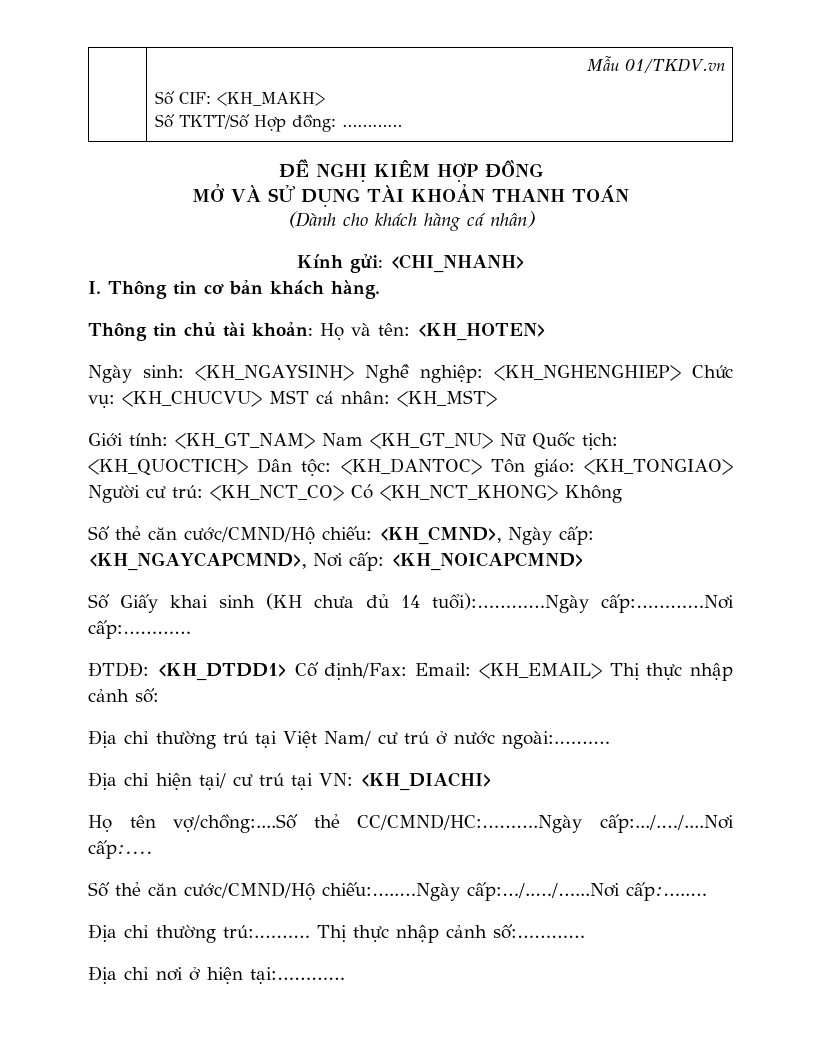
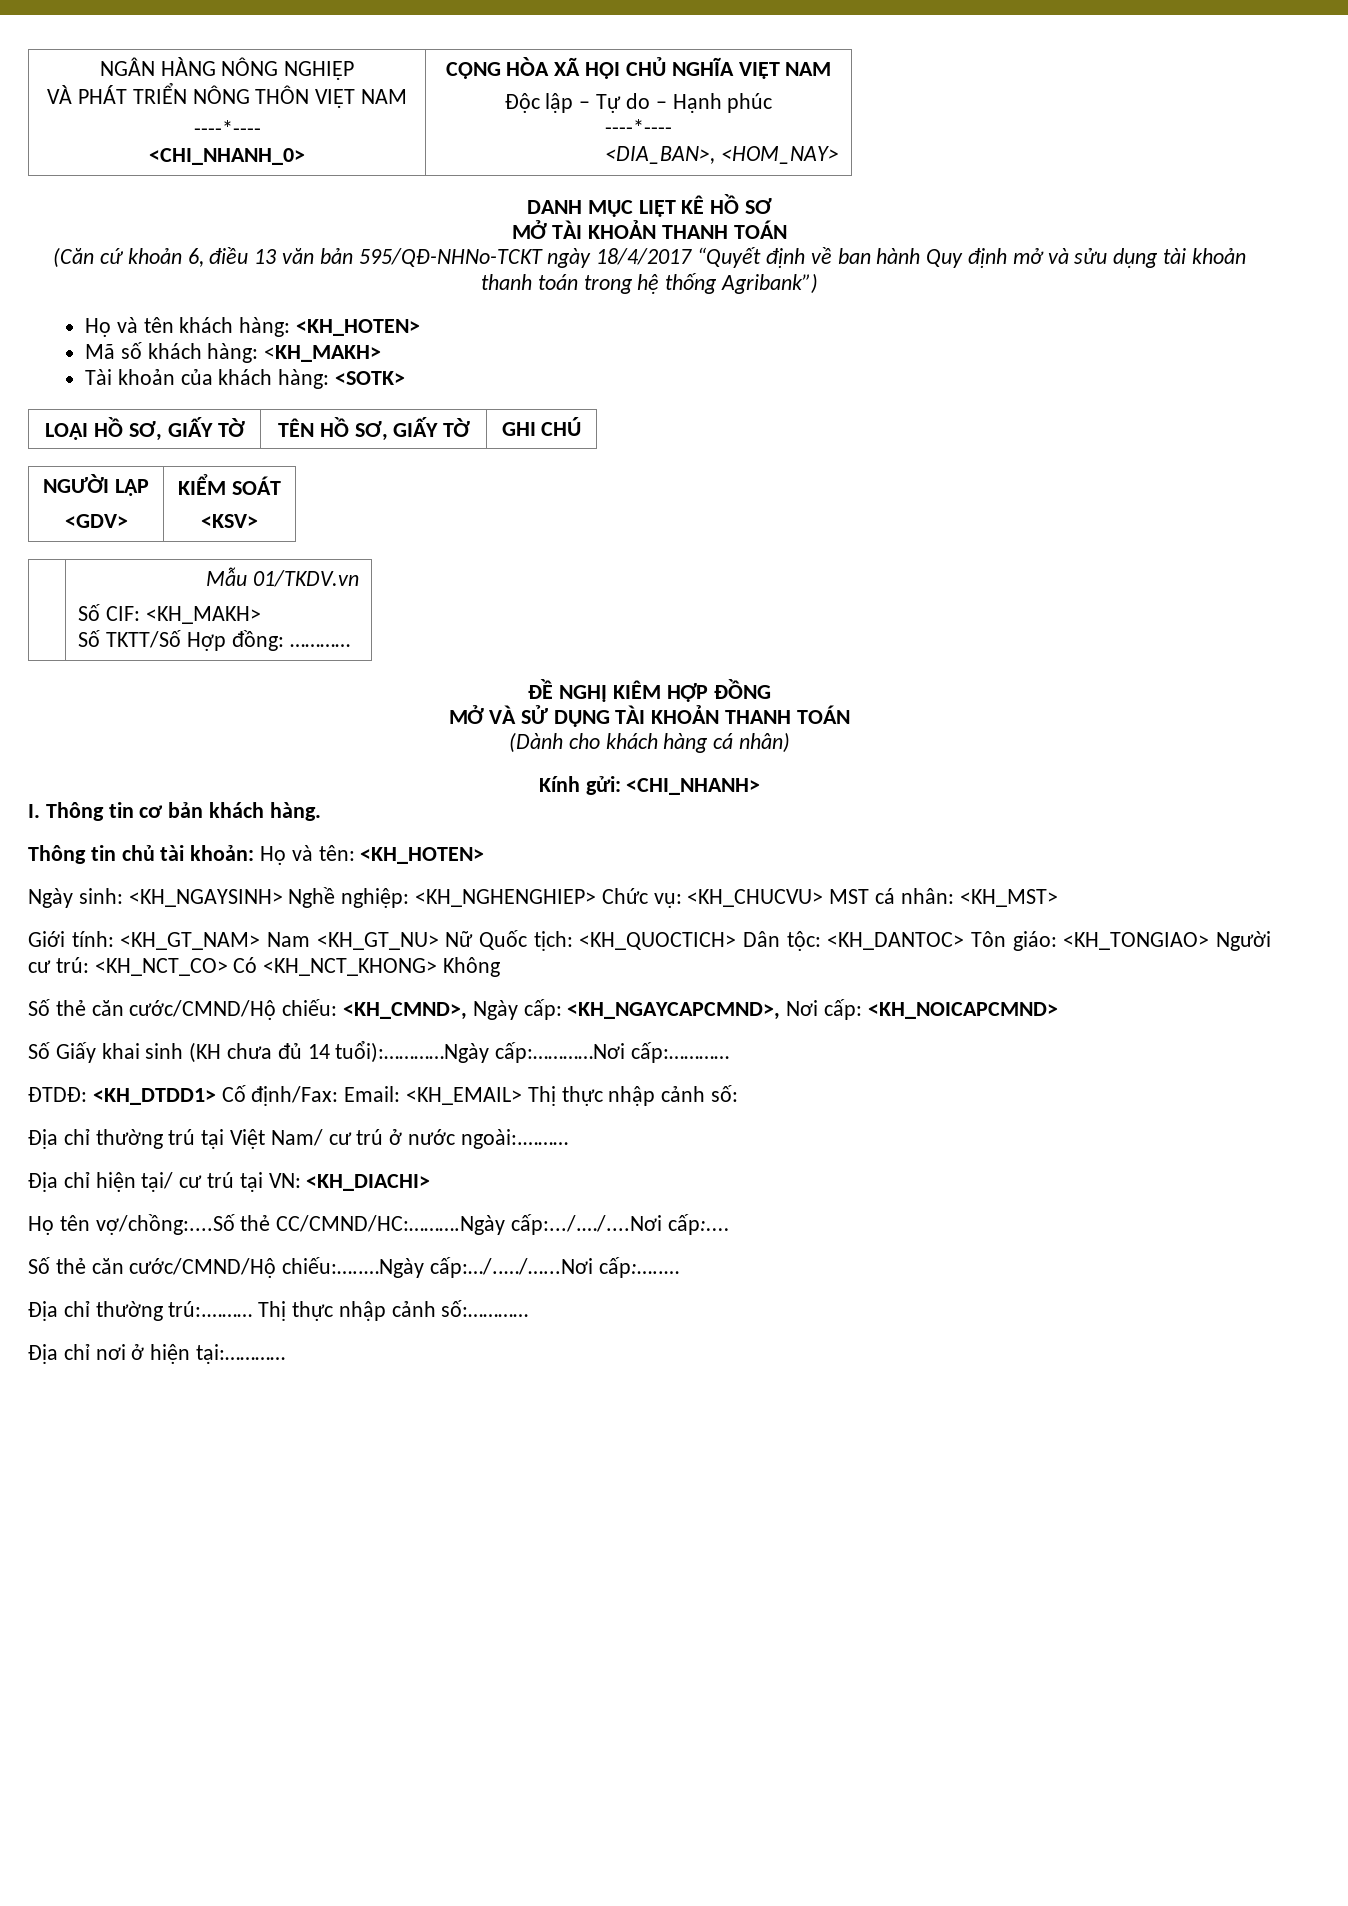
(586, 63) none -> [99,57,355,80] [47,83,407,108] [193,120,261,136] [149,148,305,165] [445,57,832,79] [504,93,773,113] [604,119,672,135] [604,146,839,164] [526,194,773,217] [512,220,787,239] [53,247,1246,268] [480,273,819,294] [85,317,421,337] [85,342,382,363] [85,369,406,389] [45,417,245,441] [277,417,471,441] [501,417,582,436] [43,474,149,496] [64,514,128,528] [178,474,281,495] [201,514,258,528] NGÂN HÀNG NÔNG NGHIỆP // VÀ PHÁT TRIỂN NÔNG THÔN VIỆT NAM // ----*---- // <CHI_NHANH_0> | CỘNG HÒA XÃ HỘI CHỦ NGHĨA VIỆT NAM // Độc lập – Tự do – Hạnh phúc // ----*---- // <DIA_BAN>, <HOM_NAY> // DANH MỤC LIỆT KÊ HỒ SƠ // MỞ TÀI KHOẢN THANH TOÁN // (Căn cứ khoản 6, điều 13 văn bản 595/QĐ-NHNo-TCKT ngày 18/4/2017 “Quyết định về ban hành Quy định mở và sửu dụng tài khoản thanh toán trong hệ thống Agribank”) // Họ và tên khách hàng: <KH_HOTEN> // Mã số khách hàng: <KH_MAKH> // Tài khoản của khách hàng: <SOTK> // LOẠI HỒ SƠ, GIẤY TỜ | TÊN HỒ SƠ, GIẤY TỜ | GHI CHÚ // NGƯỜI LẬP // <GDV> | KIỂM SOÁT // <KSV> //

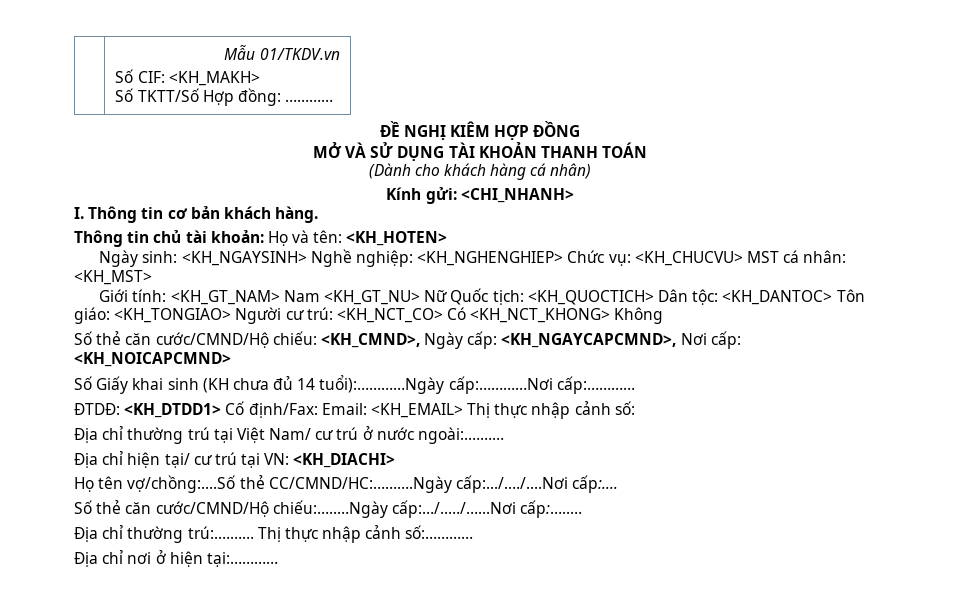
[99,57,355,80] [47,83,407,108] [193,120,261,136] [149,148,305,165] [445,57,832,79] [504,93,773,113] [604,119,672,135] [604,146,839,164] [526,194,773,217] [512,220,787,239] [53,247,1246,268] [480,273,819,294] [85,317,421,337] [85,342,382,363] [85,369,406,389] [45,417,245,441] [277,417,471,441] [501,417,582,436] [43,474,149,496] [64,514,128,528] [178,474,281,495] [201,514,258,528] NGÂN HÀNG NÔNG NGHIỆP // VÀ PHÁT TRIỂN NÔNG THÔN VIỆT NAM // ----*---- // <CHI_NHANH_0> | CỘNG HÒA XÃ HỘI CHỦ NGHĨA VIỆT NAM // Độc lập – Tự do – Hạnh phúc // ----*---- // <DIA_BAN>, <HOM_NAY> // DANH MỤC LIỆT KÊ HỒ SƠ // MỞ TÀI KHOẢN THANH TOÁN // (Căn cứ khoản 6, điều 13 văn bản 595/QĐ-NHNo-TCKT ngày 18/4/2017 “Quyết định về ban hành Quy định mở và sửu dụng tài khoản thanh toán trong hệ thống Agribank”) // Họ và tên khách hàng: <KH_HOTEN> // Mã số khách hàng: <KH_MAKH> // Tài khoản của khách hàng: <SOTK> // LOẠI HỒ SƠ, GIẤY TỜ | TÊN HỒ SƠ, GIẤY TỜ | GHI CHÚ // NGƯỜI LẬP // <GDV> | KIỂM SOÁT // <KSV> // -> (224, 52) none

